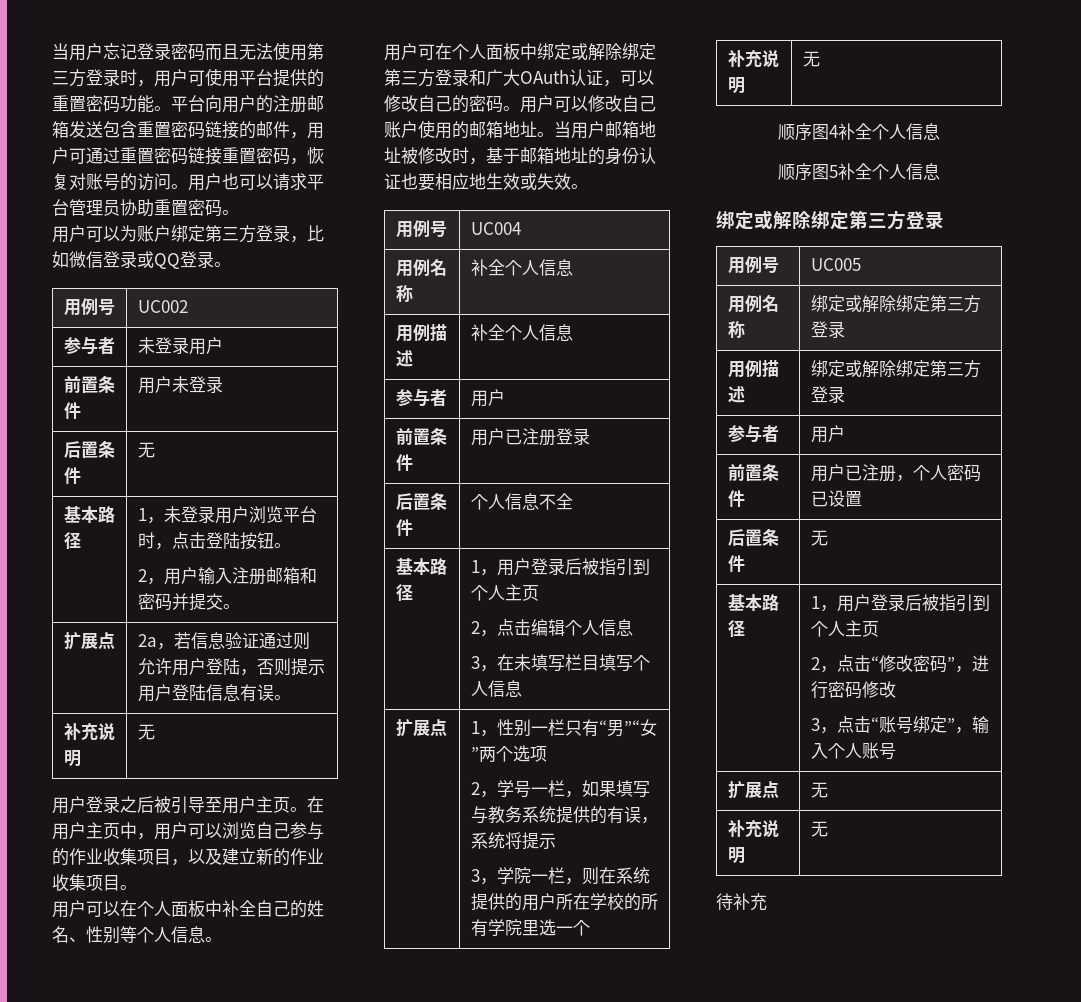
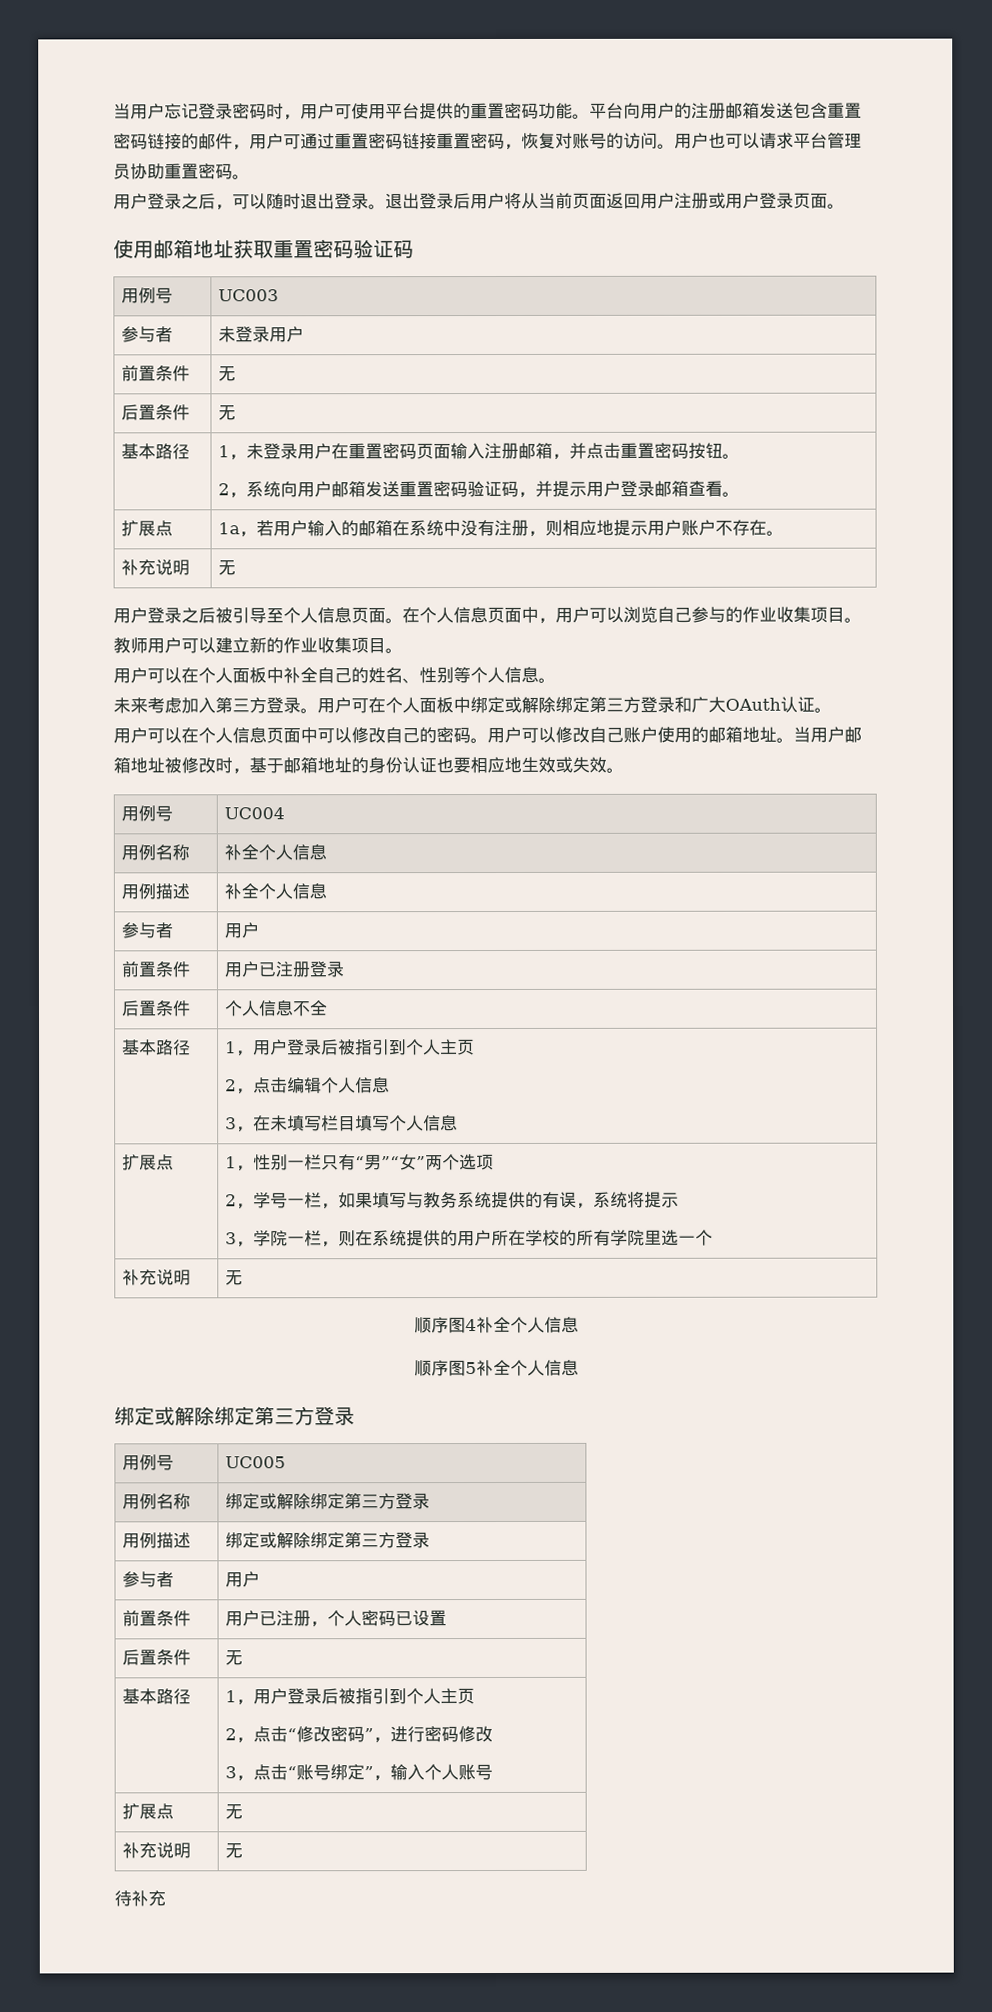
[205,42,324,61] [52,69,120,87] 而且无法使用第三方登录 -> (267, 111) none
[86,225,324,243] [52,251,231,269] [63,298,115,316] [137,300,188,313] 可以为账户绑定第三方登录，比如微信登录或QQ登录。 // 用例号 | UC002 -> [147,192,845,211] [113,239,414,259] [121,287,174,304] [218,289,280,302] 登录之后，可以随时退出登录。退出登录后用户将从当前页面返回用户注册或用户登录页面。 // 使用邮箱地址获取重置密码验证码 // 用例号 | UC003
[137,376,223,394] 用户未登录 -> [218,366,237,382] 无
[248,506,317,523] [137,532,291,550] [137,567,317,585] [137,593,240,611] [63,632,115,650] [137,632,310,650] [137,658,325,676] [137,684,274,702] 浏览平台时，点击登陆按钮。 // 2，用户输入注册邮箱和密码并提交。 // 扩展点 | 2a，若信息验证通过则允许用户登陆，否则提示用户登陆信息有误 -> [331,442,741,460] [218,480,741,499] [121,520,174,537] [218,519,768,538] 在重置密码页面输入注册邮箱，并点击重置密码按钮。 // 2，系统向用户邮箱发送重置密码验证码，并提示用户登录邮箱查看。 // 扩展点 | 1a，若用户输入的邮箱在系统中没有注册，则相应地提示用户账户不存在
[222,796,324,814] [52,822,120,840] 用户主页。在用户主页 -> [283,606,522,624] 个人信息页面。在个人信息页面
[171,848,222,866] ，以及 -> [844,617,862,623] [113,637,216,654] 。教师用户可以
(222, 939) none -> [113,697,318,714] 未来考虑加入第三方登录。
[603,80,620,87] ， -> [814,707,832,713] [113,727,318,744] 。 // 用户可以在个人信息页面中

